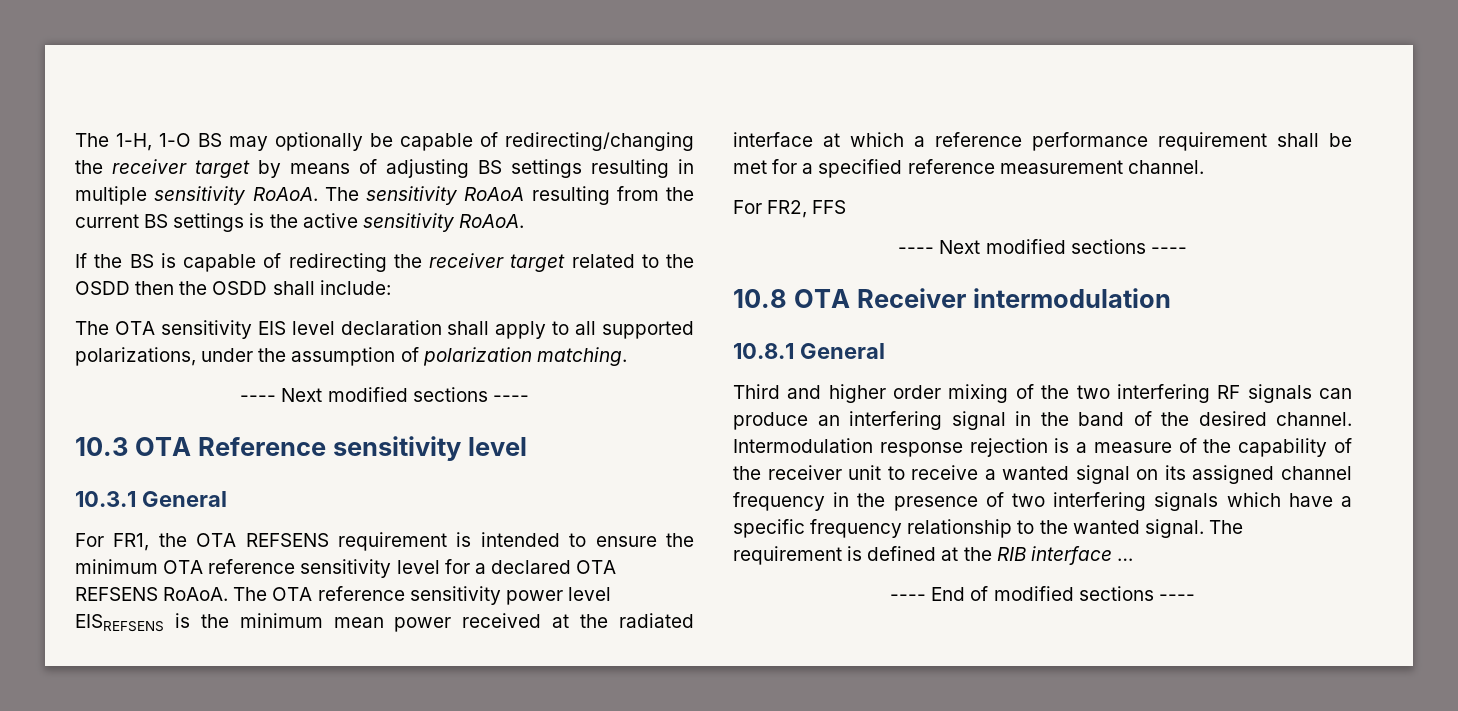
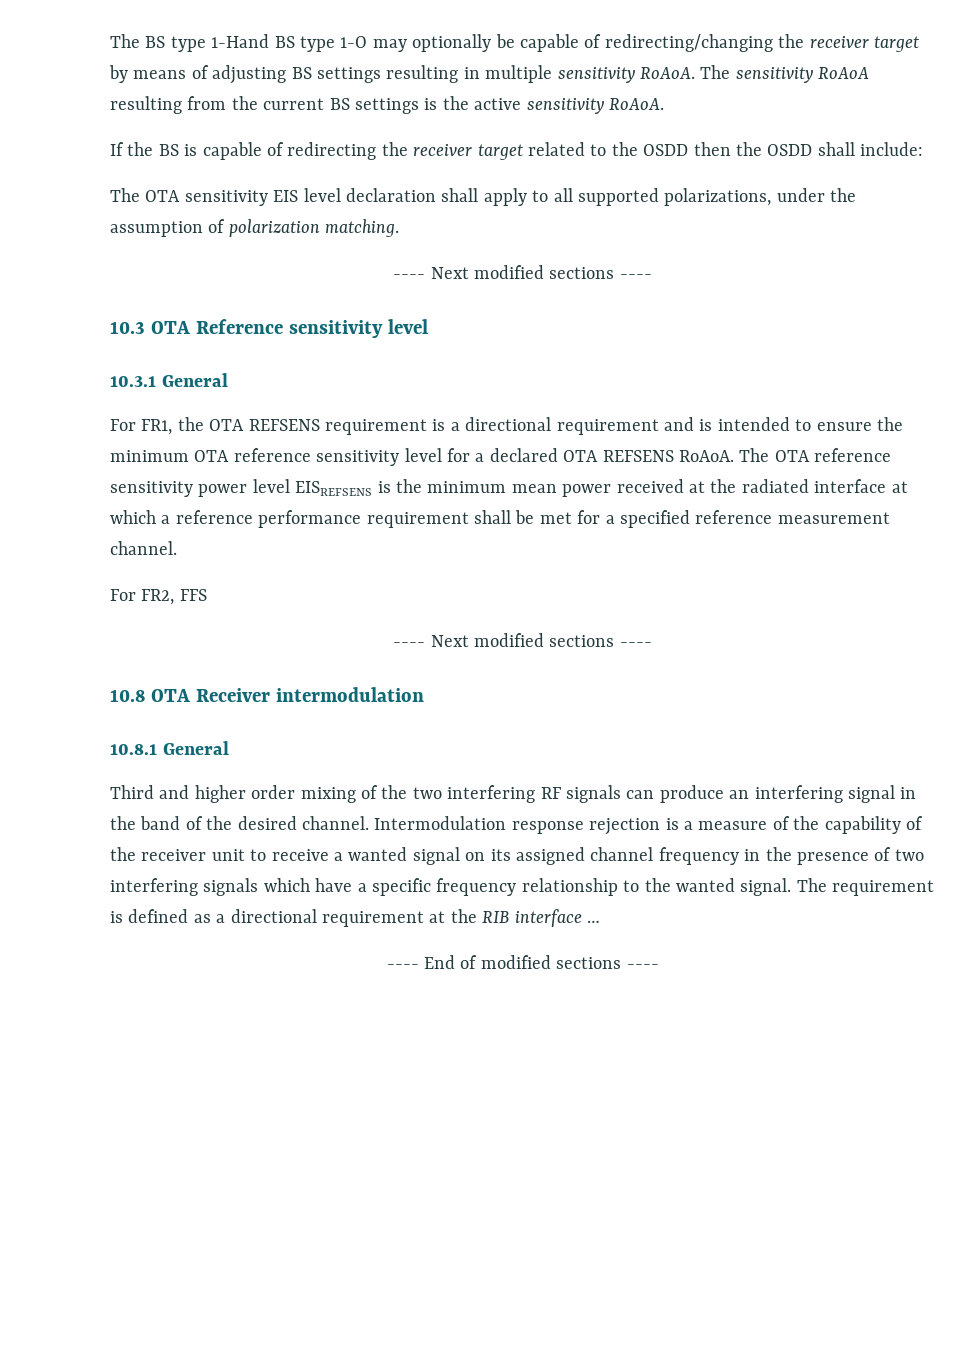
[75,133,222,151] The 1-H, 1-O BS -> [110,34,368,52] The BS type 1-Hand BS type 1-O
(472, 539) none -> [450,417,713,435] a directional requirement and is
(937, 553) none -> [193,909,424,927] as a directional requirement

